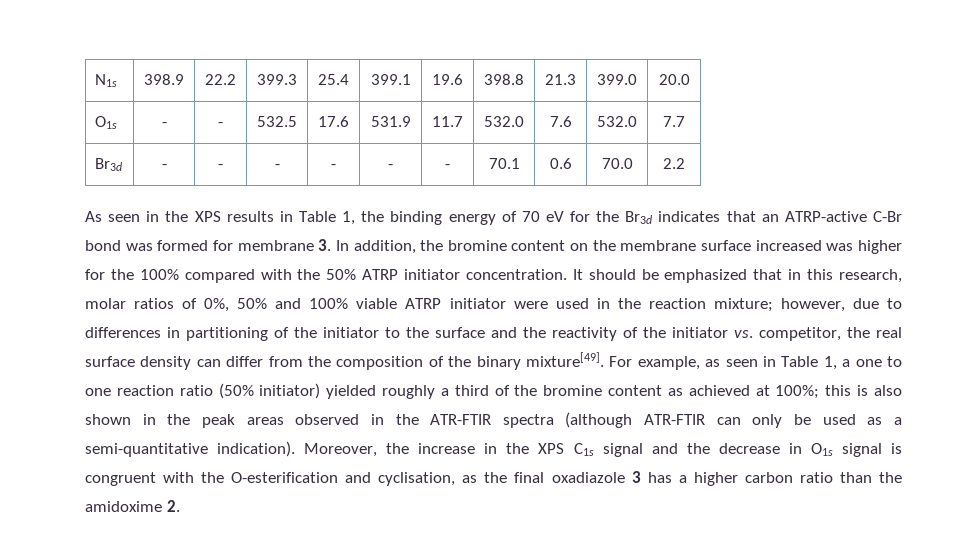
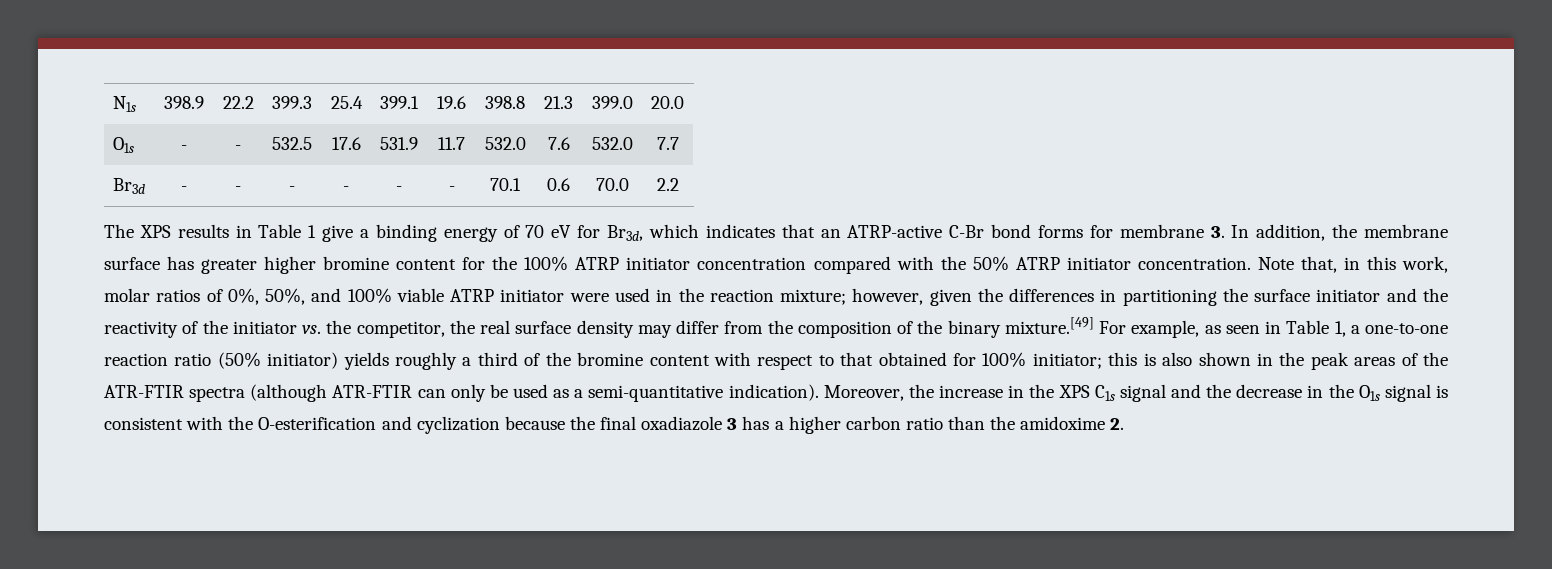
[85,211,189,222] As seen in the -> [104,224,134,238] The
[342,211,385,225] 1, the -> [308,225,370,242] 1 give a
[596,211,653,224] the Br3d -> [607,224,699,241] Br3d, which
[125,240,209,251] was formed -> [1037,225,1083,238] forms
[447,240,902,254] [85,269,179,280] bromine content on the membrane surface increased was higher for the 100% -> [1363,224,1448,238] [104,256,807,274] membrane surface has greater higher bromine content for the 100% ATRP initiator concentration
[572,269,783,283] It should be emphasized that -> [1257,256,1337,273] Note that,
[838,269,902,283] research, -> [1402,256,1448,273] work,
[237,298,268,309] 50% -> [265,288,306,305] 50%,
[852,298,902,309] due to -> [929,288,1003,306] given the
[274,327,400,338] of the initiator to -> (1217, 297) none
(485, 332) none -> [1316,289,1381,302] initiator
(753, 334) none -> [326,320,352,334] the
[196,359,221,367] can -> [637,325,672,338] may
[526,352,604,367] mixture[49]. -> [1004,317,1094,334] mixture.[49]
[855,356,902,367] [85,388,111,396] one to one -> [1365,323,1448,334] one-to-one
[326,385,377,399] yielded -> [343,352,389,370] yields
[667,385,820,399] as achieved at 100%; -> [713,352,1102,370] with respect to that obtained for 100% initiator;
[295,414,384,425] observed in -> [1401,353,1418,366] of
(802, 448) none -> [1328,384,1354,398] the
[85,472,156,486] congruent -> [104,417,183,430] consistent
[378,472,478,486] cyclisation, as -> [416,416,565,434] cyclization because

